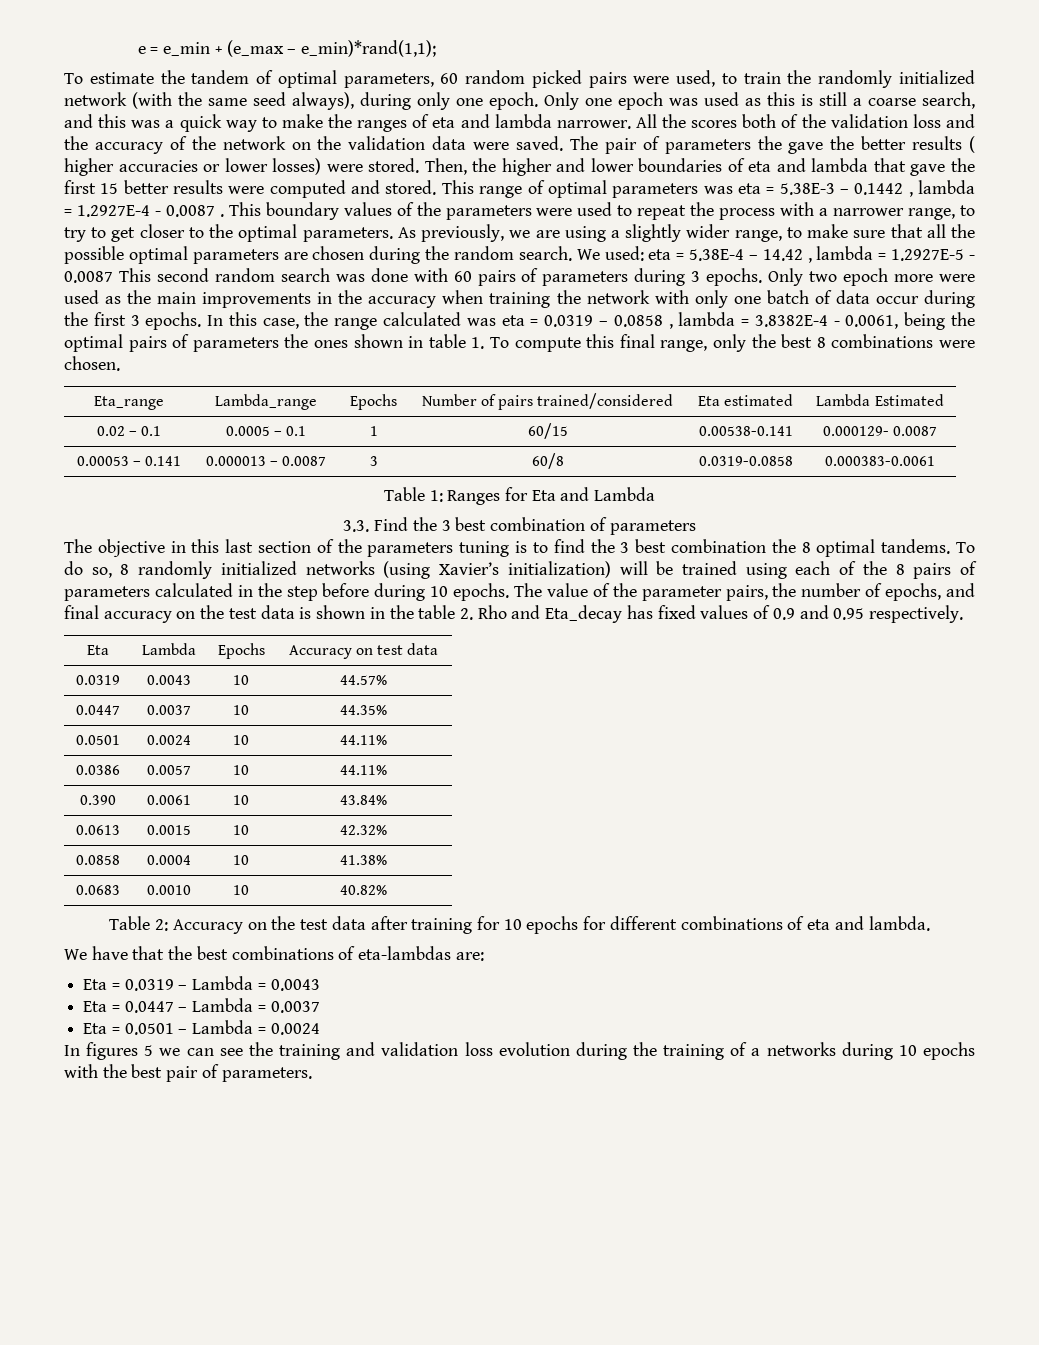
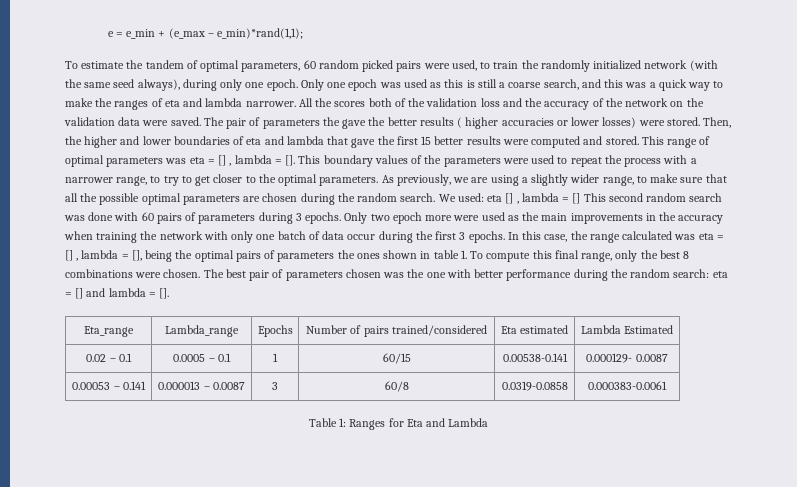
[779,180,976,197] [64,205,224,217] 5.38E-3 – 0.1442 , lambda = 1.2927E-4 - 0.0087 . -> [218,155,296,166] [] , lambda = [].
[676,246,976,263] [64,271,113,283] = 5.38E-4 – 14.42 , lambda = 1.2927E-5 - 0.0087 -> [505,193,581,204] [] , lambda = []
[544,312,899,329] 0.0319 – 0.0858 , lambda = 3.8382E-4 - 0.0061, -> [65,250,142,261] [] , lambda = [],
(120, 363) none -> [203,269,728,281] [65,288,170,299] The best pair of parameters chosen was the one with better performance during the random search: eta = [] and lambda = [].
[343,517,696,535] [64,539,976,557] [64,561,977,579] [64,583,976,601] [64,605,963,623] [86,645,109,655] [141,643,196,655] [217,643,265,659] [288,643,439,659] [75,675,120,685] [146,675,191,685] [233,675,249,685] [340,675,387,685] [75,705,120,715] [146,705,191,715] [233,705,249,715] [340,705,387,715] [75,735,120,745] [146,735,191,745] [233,735,249,745] [340,735,387,745] [75,765,120,775] [146,765,191,775] [233,765,249,775] [340,765,387,775] [79,795,116,805] [146,795,191,805] [233,795,249,805] [340,795,387,805] [75,825,120,835] [146,825,191,835] [233,825,249,835] [340,825,387,835] [75,855,120,865] [146,855,191,865] [233,855,249,865] [340,855,387,865] [75,885,120,895] [146,885,191,895] [233,885,249,895] [340,885,387,895] [109,916,930,934] [64,946,484,961] [83,976,320,991] [83,998,320,1013] [83,1020,320,1035] [64,1042,975,1060] [64,1064,312,1082] // 3.3. Find the 3 best combination of parameters // The objective in this last section of the parameters tuning is to find the 3 best combination the 8 optimal tandems. To do so, 8 randomly initialized networks (using Xavier’s initialization) will be trained using each of the 8 pairs of parameters calculated in the step before during 10 epochs. The value of the parameter pairs, the number of epochs, and final accuracy on the test data is shown in the table 2. Rho and Eta_decay has fixed values of 0.9 and 0.95 respectively. // Eta | Lambda | Epochs | Accuracy on test data // 0.0319 | 0.0043 | 10 | 44.57% // 0.0447 | 0.0037 | 10 | 44.35% // 0.0501 | 0.0024 | 10 | 44.11% // 0.0386 | 0.0057 | 10 | 44.11% // 0.390 | 0.0061 | 10 | 43.84% // 0.0613 | 0.0015 | 10 | 42.32% // 0.0858 | 0.0004 | 10 | 41.38% // 0.0683 | 0.0010 | 10 | 40.82% // Table 2: Accuracy on the test data after training for 10 epochs for different combinations of eta and lambda. // We have that the best combinations of eta-lambdas are: // Eta = 0.0319 – Lambda = 0.0043 // Eta = 0.0447 – Lambda = 0.0037 // Eta = 0.0501 – Lambda = 0.0024 // In figures 5 we can see the training and validation loss evolution during the training of a networks during 10 epochs with the best pair of parameters. -> (489, 422) none

